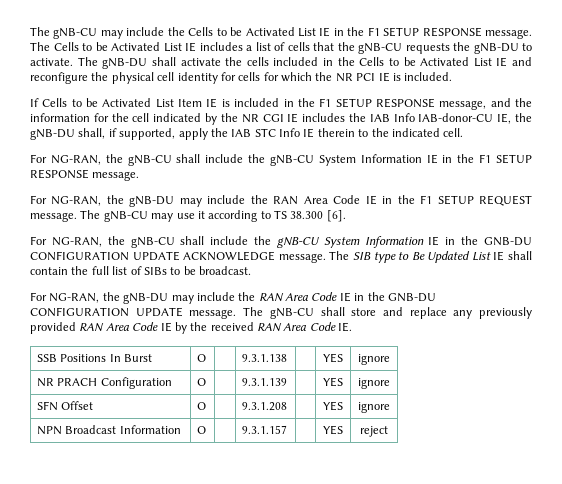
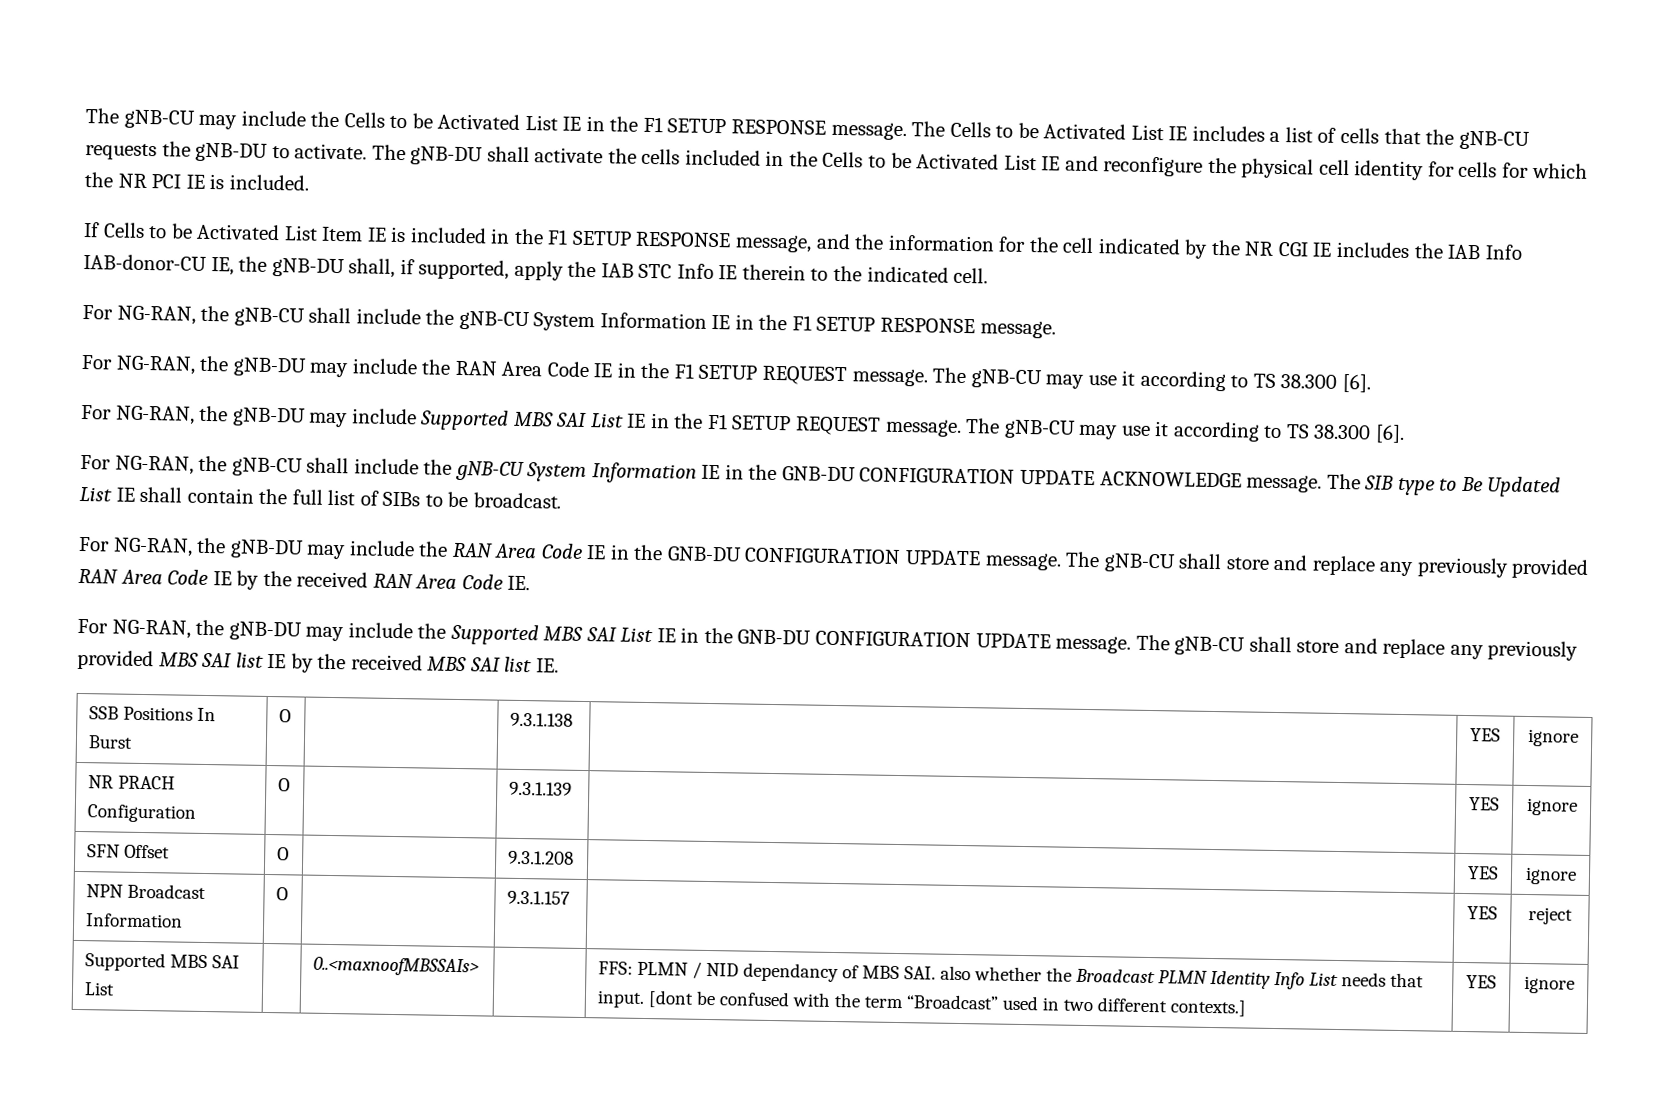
(346, 216) none -> [81,404,1405,443] // For NG-RAN, the gNB-DU may include Supported MBS SAI List IE in the F1 SETUP REQUEST message. The gNB-CU may use it according to TS 38.300 [6].
(353, 327) none -> [77,618,1579,661] [77,649,559,673] // For NG-RAN, the gNB-DU may include the Supported MBS SAI List IE in the GNB-DU CONFIGURATION UPDATE message. The gNB-CU shall store and replace any previously provided MBS SAI list IE by the received MBS SAI list IE.
(388, 431) none -> [85,952,241,972] [84,982,116,996] [313,956,480,977] [598,961,1425,990] [597,990,1247,1017] [1466,975,1497,989] [1523,975,1575,994] // Supported MBS SAI List | | 0..<maxnoofMBSSAIs> | | FFS: PLMN / NID dependancy of MBS SAI. also whether the Broadcast PLMN Identity Info List needs that input. [dont be confused with the term “Broadcast” used in two different contexts.] | YES | ignore

